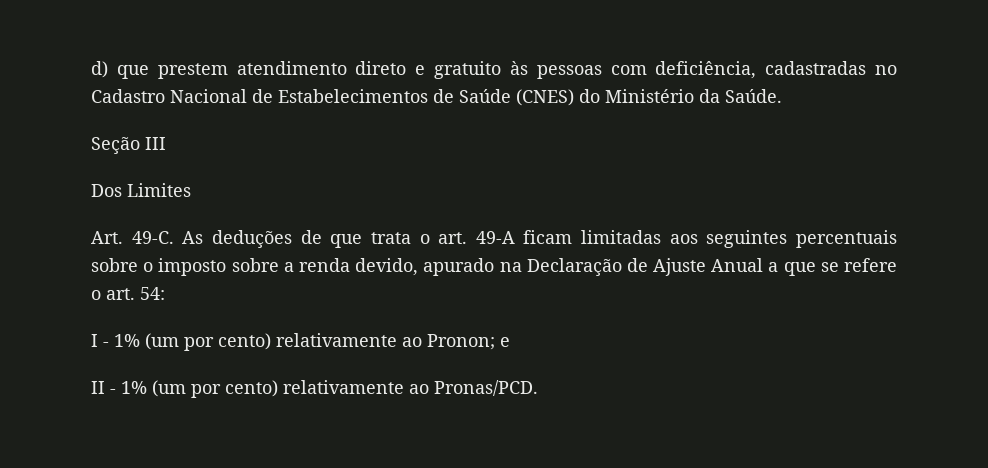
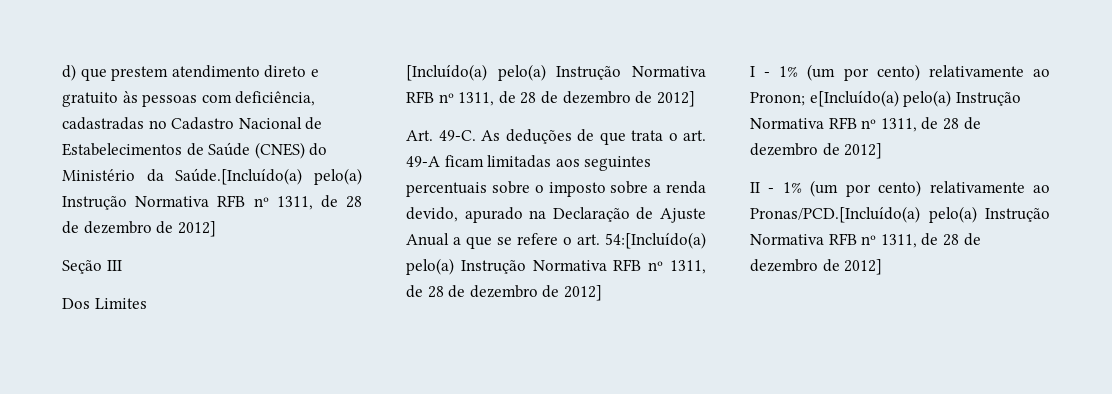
[725,89,782,103] [91,137,166,154] [91,183,191,197] Saúde. // Seção III // Dos Limites -> [175,168,362,185] [62,195,362,210] [62,221,216,237] [62,260,122,274] [62,298,147,309] [406,64,706,81] [406,91,695,107] Saúde.[Incluído(a) pelo(a) Instrução Normativa RFB nº 1311, de 28 de dezembro de 2012] // Seção III // Dos Limites // [Incluído(a) pelo(a) Instrução Normativa RFB nº 1311, de 28 de dezembro de 2012]
[140,287,165,300] 54: -> [605,232,706,249] [406,258,706,275] [406,285,602,301] 54:[Incluído(a) pelo(a) Instrução Normativa RFB nº 1311, de 28 de dezembro de 2012]
[500,337,510,347] e -> [809,90,1021,107] [750,117,981,132] [750,143,883,159] e[Incluído(a) pelo(a) Instrução Normativa RFB nº 1311, de 28 de dezembro de 2012]
[434,380,538,396] Pronas/PCD. -> [750,206,1050,223] [750,233,981,248] [750,259,883,275] Pronas/PCD.[Incluído(a) pelo(a) Instrução Normativa RFB nº 1311, de 28 de dezembro de 2012]

